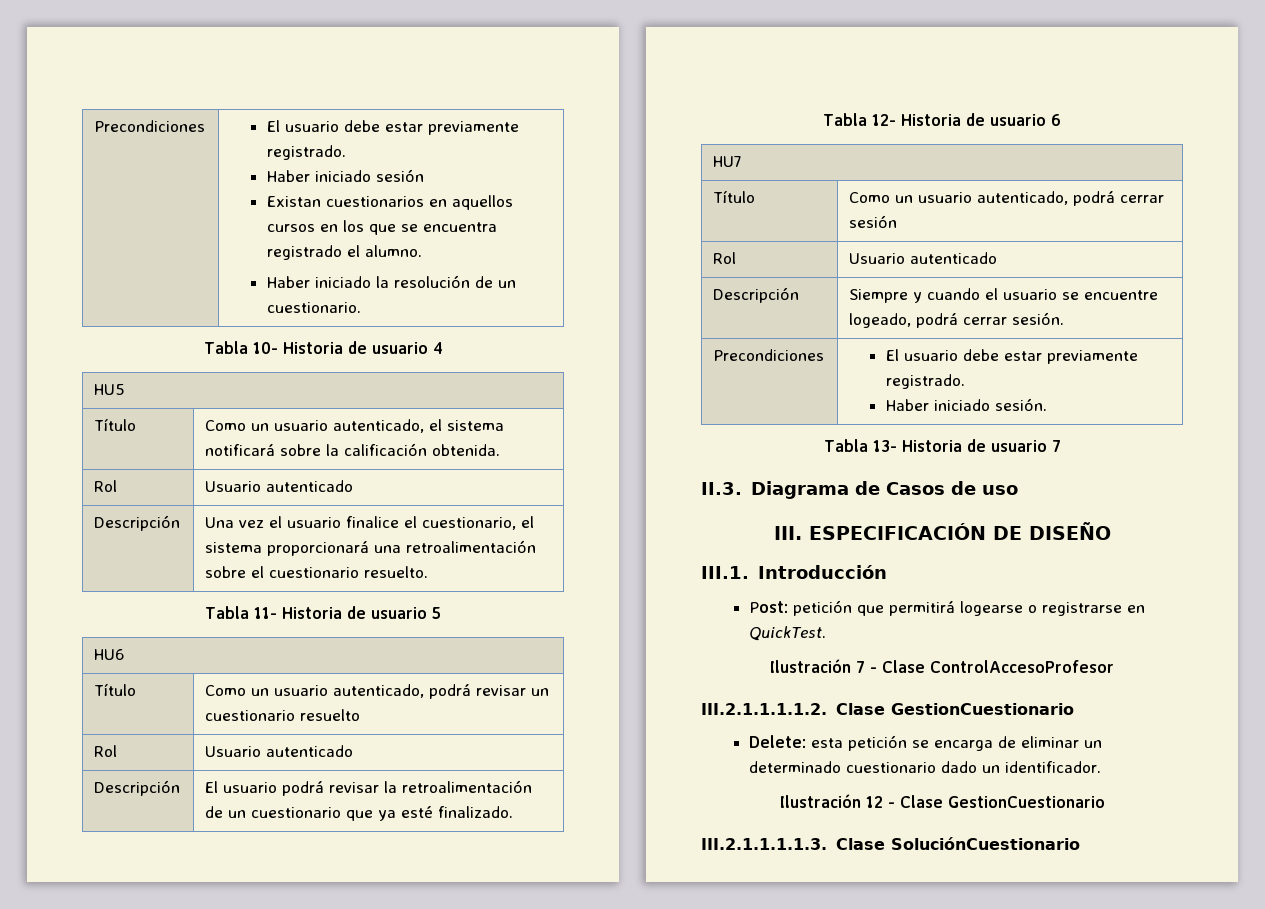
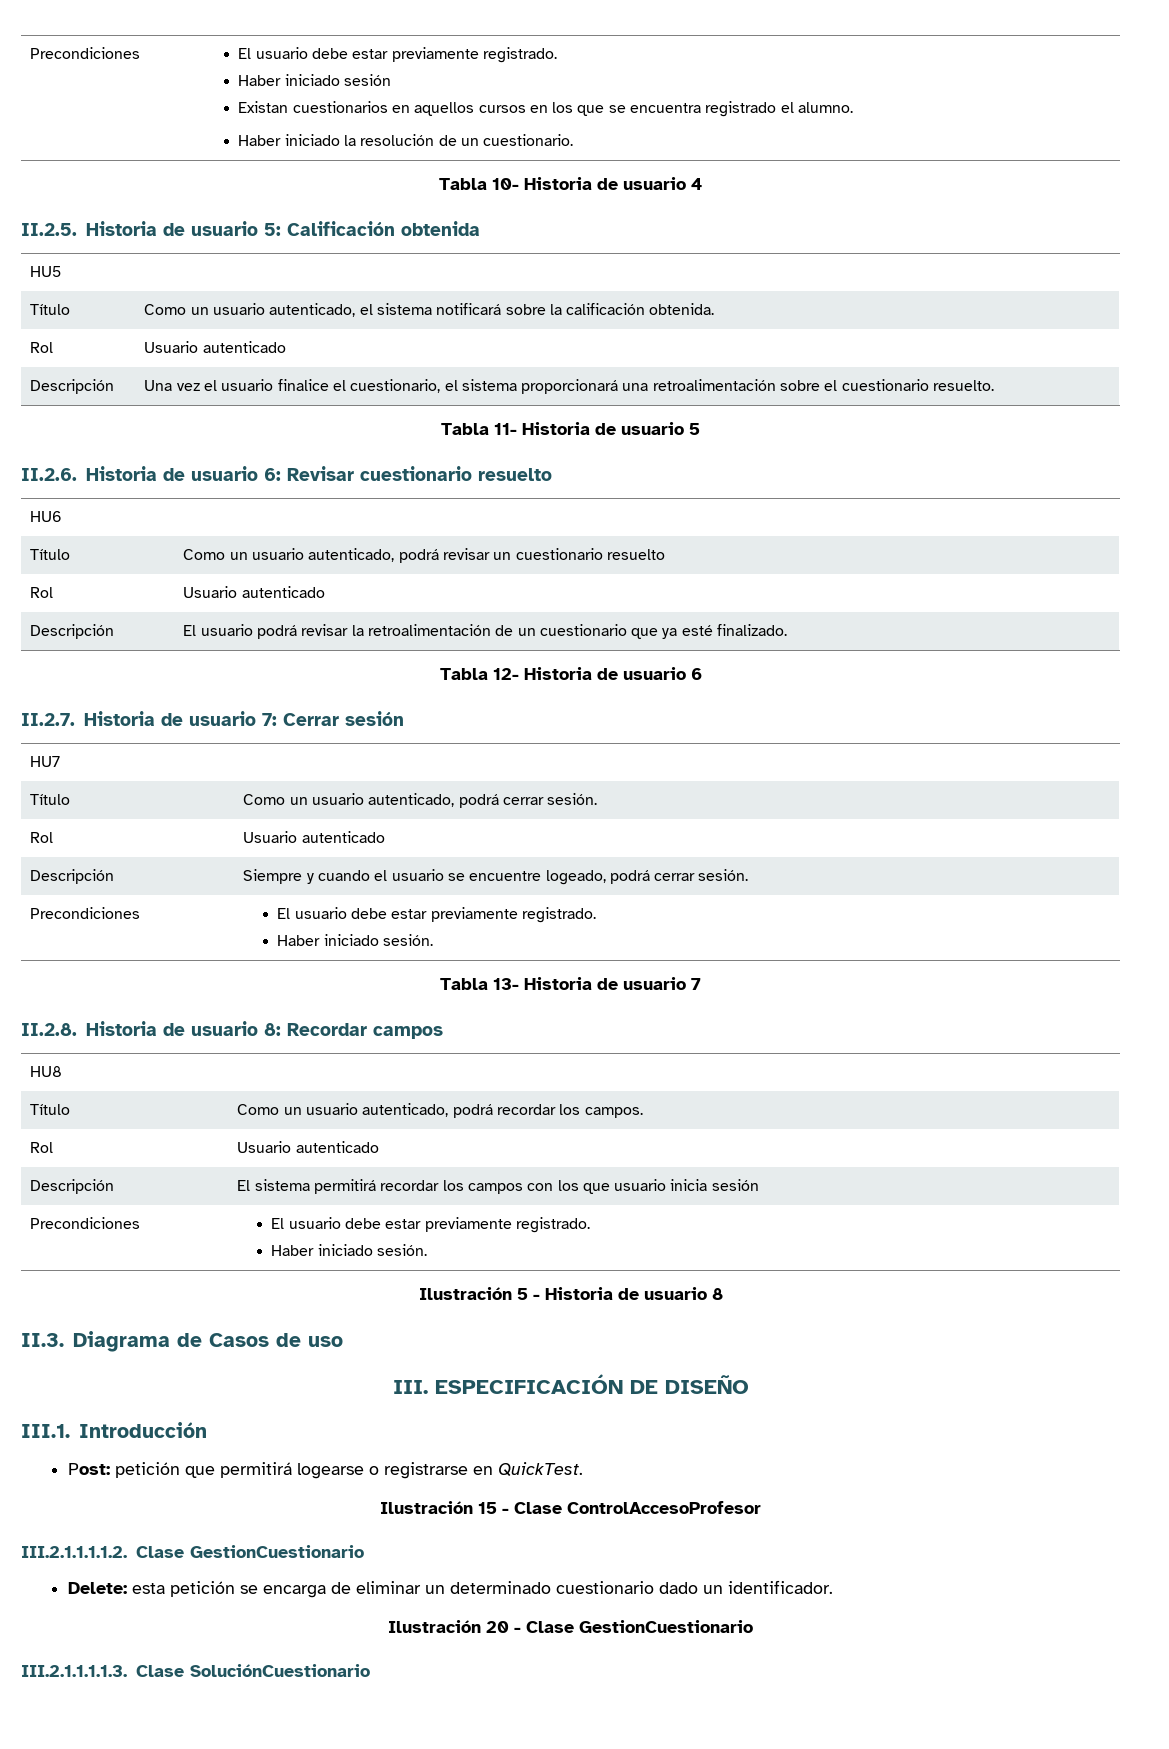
(443, 348) none -> [21,221,480,236] // II.2.5. Historia de usuario 5: Calificación obtenida
(441, 613) none -> [21,466,552,481] // II.2.6. Historia de usuario 6: Revisar cuestionario resuelto
(1061, 120) none -> [21,711,404,726] // II.2.7. Historia de usuario 7: Cerrar sesión
[849,215,898,228] sesión -> [547,793,598,805] sesión.
(1061, 446) none -> [21,1021,443,1039] [30,1066,63,1077] [30,1104,71,1115] [237,1103,643,1118] [30,1142,54,1153] [237,1141,379,1153] [30,1179,115,1194] [237,1179,759,1194] [30,1217,141,1229] [271,1217,590,1233] [271,1244,427,1256] [418,1287,723,1300] // II.2.8. Historia de usuario 8: Recordar campos // HU8 // Título | Como un usuario autenticado, podrá recordar los campos. // Rol | Usuario autenticado // Descripción | El sistema permitirá recordar los campos con los que usuario inicia sesión // Precondiciones | El usuario debe estar previamente registrado. // Haber iniciado sesión. // Ilustración 5 - Historia de usuario 8
[856,661,865,673] 7 -> [478,1502,497,1514] 15
[865,796,883,808] 12 -> [486,1621,509,1633] 20

